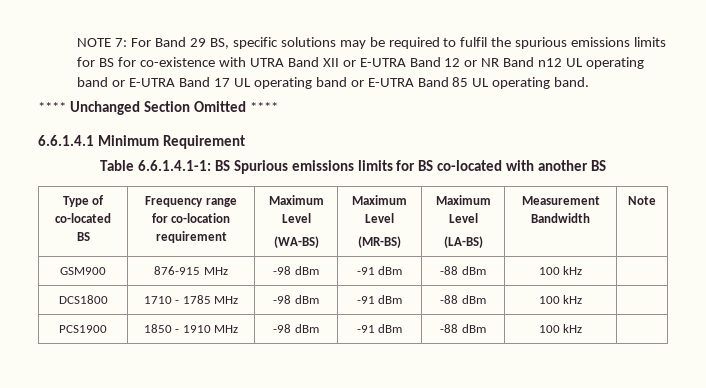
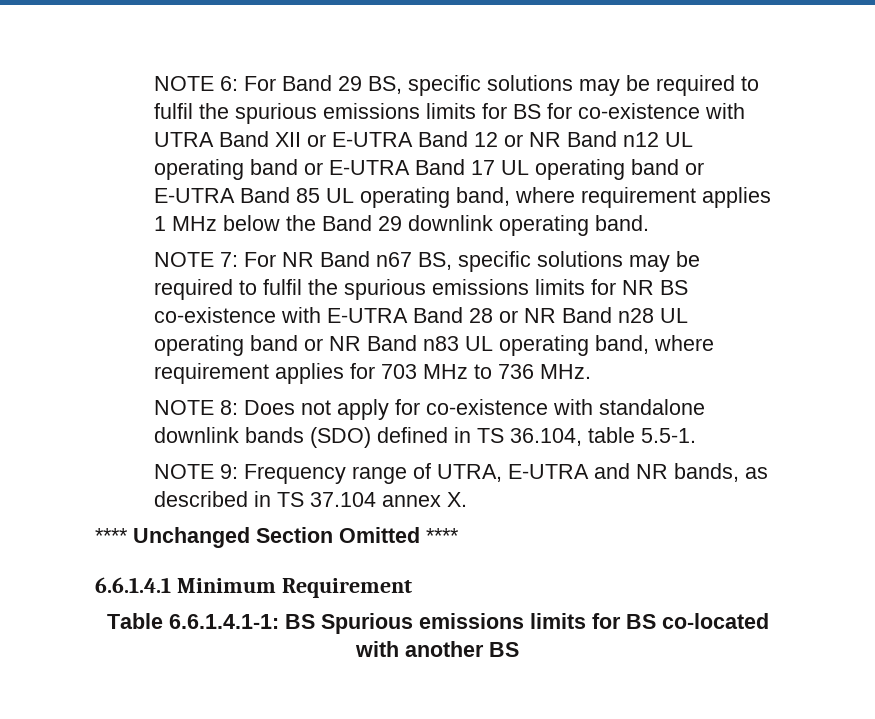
[77,38,128,47] NOTE 7: -> [153,76,238,91] NOTE 6:
[554,77,590,87] band. -> [455,187,771,208] [153,215,649,236] [153,251,700,272] [153,279,688,300] [153,307,688,323] [153,335,714,356] [153,363,591,384] [153,399,705,420] [153,427,696,448] [153,463,768,484] [153,491,467,507] band, where requirement applies 1 MHz below the Band 29 downlink operating band. // NOTE 7: For NR Band n67 BS, specific solutions may be required to fulfil the spurious emissions limits for NR BS co-existence with E-UTRA Band 28 or NR Band n28 UL operating band or NR Band n83 UL operating band, where requirement applies for 703 MHz to 736 MHz. // NOTE 8: Does not apply for co-existence with standalone downlink bands (SDO) defined in TS 36.104, table 5.5-1. // NOTE 9: Frequency range of UTRA, E-UTRA and NR bands, as described in TS 37.104 annex X.
[62,195,105,207] [55,213,111,223] [76,232,90,241] [145,196,237,207] [151,213,231,223] [155,231,227,243] [268,195,324,205] [281,213,311,223] [273,236,319,248] [352,195,407,205] [365,213,394,223] [358,236,401,248] [435,195,491,205] [448,213,478,223] [443,236,483,248] [521,196,600,205] [531,213,590,223] [628,196,656,205] [60,267,106,275] [154,266,228,275] [273,266,319,275] [356,266,403,275] [440,266,486,275] [538,266,583,275] [58,295,108,304] [143,295,239,304] [273,295,319,304] [356,295,403,304] [440,295,486,304] [538,295,583,304] [59,325,107,333] [143,324,239,333] [273,324,319,333] [356,324,403,333] [440,324,486,333] [538,324,583,333] // Type of co-located BS | Frequency range for co-location requirement | Maximum Level // (WA-BS) | Maximum Level // (MR-BS) | Maximum Level // (LA-BS) | Measurement Bandwidth | Note // GSM900 | 876-915 MHz | -98 dBm | -91 dBm | -88 dBm | 100 kHz | // DCS1800 | 1710 - 1785 MHz | -98 dBm | -91 dBm | -88 dBm | 100 kHz | // PCS1900 | 1850 - 1910 MHz | -98 dBm | -91 dBm | -88 dBm | 100 kHz | -> (519, 649) none

